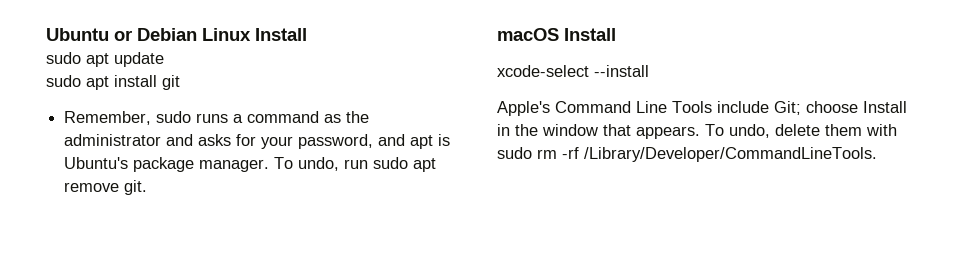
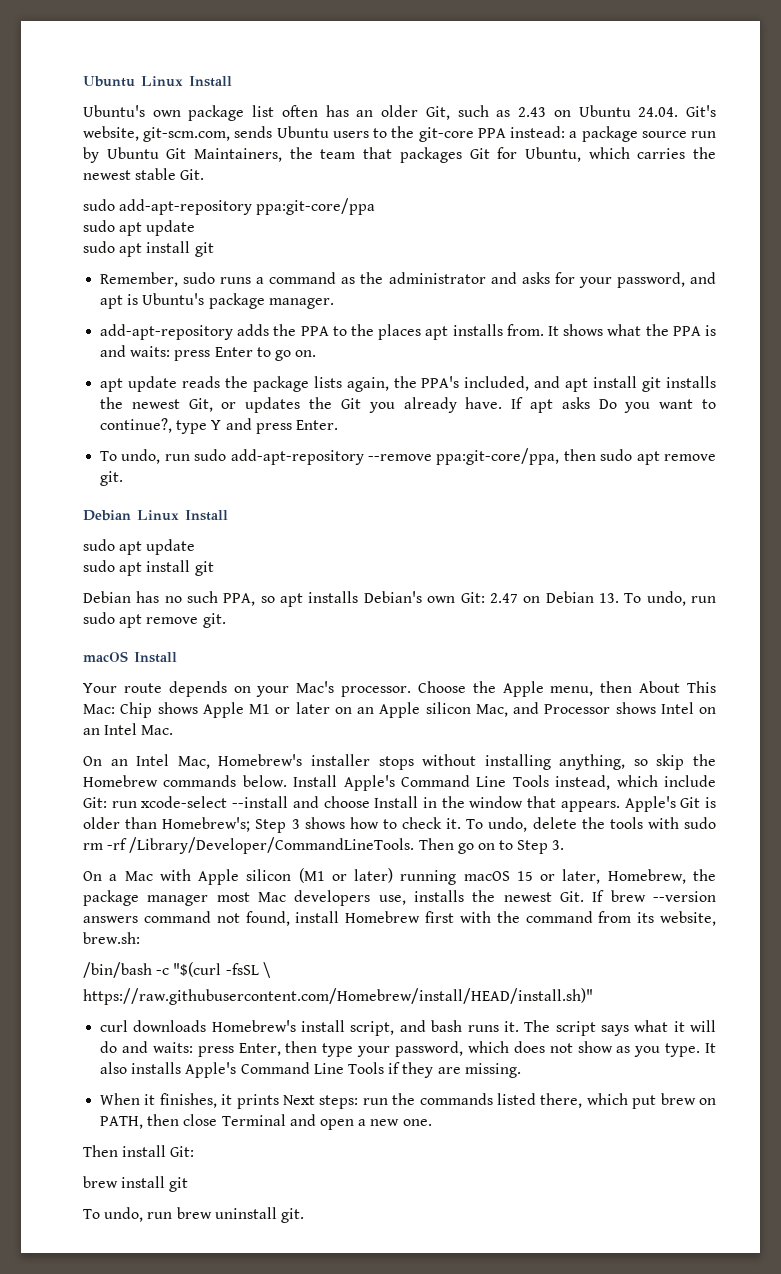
[46,28,307,41] Ubuntu or Debian Linux Install -> [83,76,232,87] [83,105,717,121] [83,126,716,142] [83,147,716,163] [83,168,205,180] [83,198,376,215] Ubuntu Linux Install // Ubuntu's own package list often has an older Git, such as 2.43 on Ubuntu 24.04. Git's website, git-scm.com, sends Ubuntu users to the git-core PPA instead: a package source run by Ubuntu Git Maintainers, the team that packages Git for Ubuntu, which carries the newest stable Git. // sudo add-apt-repository ppa:git-core/ppa
(270, 165) none -> [100,324,717,340] [100,345,317,361] [100,376,716,392] [100,397,716,413] [100,418,338,434] [100,448,716,465] [100,471,124,486] [83,510,228,521] [83,539,196,555] [83,560,214,576] [83,591,619,607] // add-apt-repository adds the PPA to the places apt installs from. It shows what the PPA is and waits: press Enter to go on. // apt update reads the package lists again, the PPA's included, and apt install git installs the newest Git, or updates the Git you already have. If apt asks Do you want to continue?, type Y and press Enter. // To undo, run sudo add-apt-repository --remove ppa:git-core/ppa, then sudo apt remove git. // Debian Linux Install // sudo apt update // sudo apt install git // Debian has no such PPA, so apt installs Debian's own Git: 2.47 on Debian 13.
[497,65,649,77] [497,101,801,116] xcode-select --install // Apple's Command Line Tools include Git; -> [83,681,716,697] [83,702,716,718] [83,723,174,735] [83,754,716,770] [83,775,716,791] [83,796,319,808] Your route depends on your Mac's processor. Choose the Apple menu, then About This Mac: Chip shows Apple M1 or later on an Apple silicon Mac, and Processor shows Intel on an Intel Mac. // On an Intel Mac, Homebrew's installer stops without installing anything, so skip the Homebrew commands below. Install Apple's Command Line Tools instead, which include Git: run xcode-select --install and
(700, 132) none -> [624,796,716,812] [83,817,462,833] Apple's Git is older than Homebrew's; Step 3 shows how to check it.
[825,124,862,136] them -> [581,817,643,829] the tools
(877, 154) none -> [418,838,565,854] [83,868,716,885] [83,890,716,906] [83,911,716,926] [83,932,140,944] [83,962,271,978] [83,988,593,1005] [100,1020,716,1036] [100,1041,717,1057] [100,1062,521,1078] [100,1093,716,1109] [100,1114,432,1130] [83,1145,195,1157] [83,1176,189,1192] [83,1207,304,1223] Then go on to Step 3. // On a Mac with Apple silicon (M1 or later) running macOS 15 or later, Homebrew, the package manager most Mac developers use, installs the newest Git. If brew --version answers command not found, install Homebrew first with the command from its website, brew.sh: // /bin/bash -c "$(curl -fsSL \ // https://raw.githubusercontent.com/Homebrew/install/HEAD/install.sh)" // curl downloads Homebrew's install script, and bash runs it. The script says what it will do and waits: press Enter, then type your password, which does not show as you type. It also installs Apple's Command Line Tools if they are missing. // When it finishes, it prints Next steps: run the commands listed there, which put brew on PATH, then close Terminal and open a new one. // Then install Git: // brew install git // To undo, run brew uninstall git.

